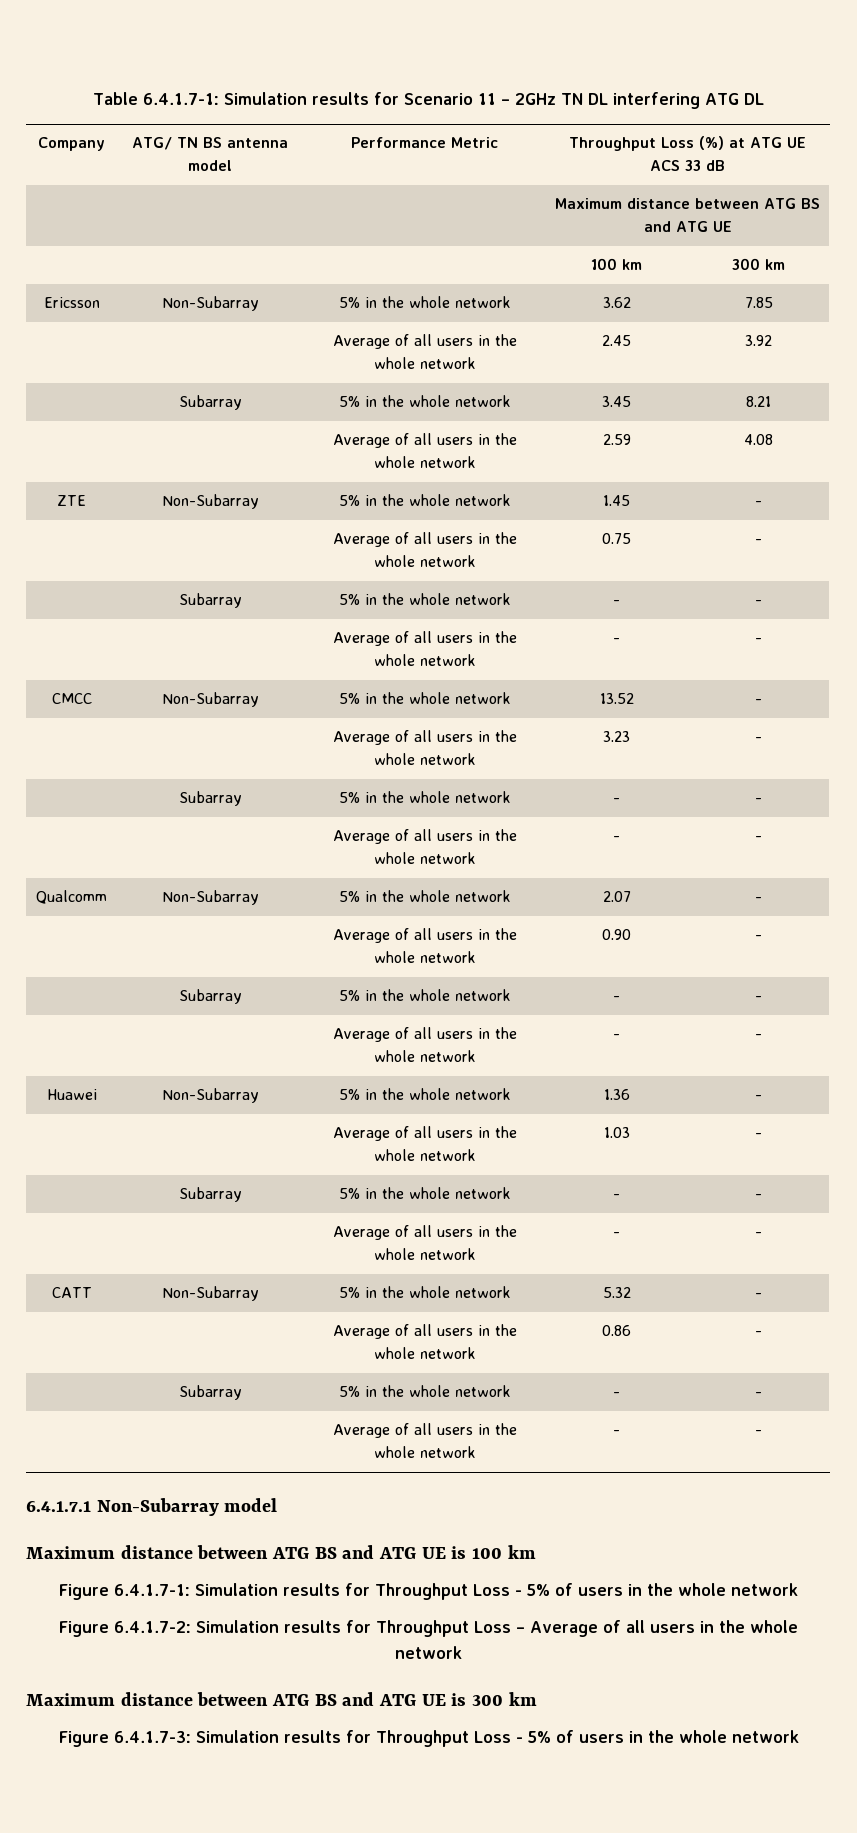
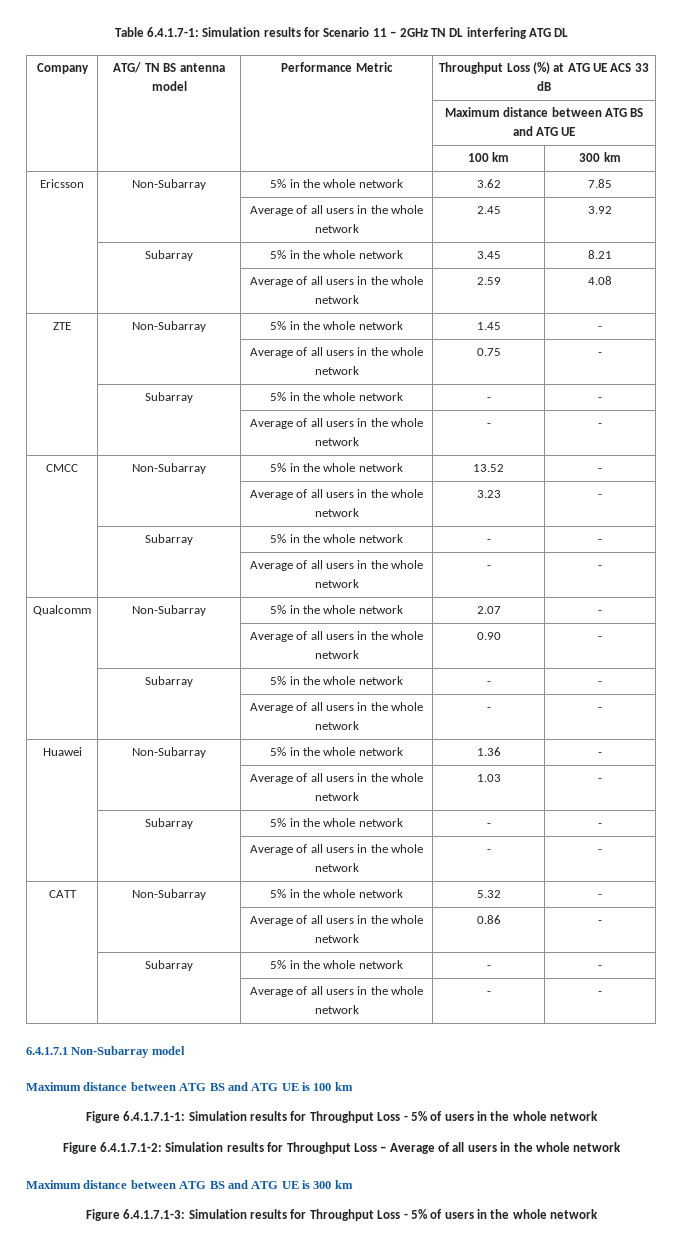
[114,1584,190,1596] 6.4.1.7-1: -> [123,1111,186,1121] 6.4.1.7.1-1:
[114,1621,191,1633] 6.4.1.7-2: -> [100,1142,163,1152] 6.4.1.7.1-2:
[113,1731,191,1743] 6.4.1.7-3: -> [123,1209,186,1219] 6.4.1.7.1-3:

